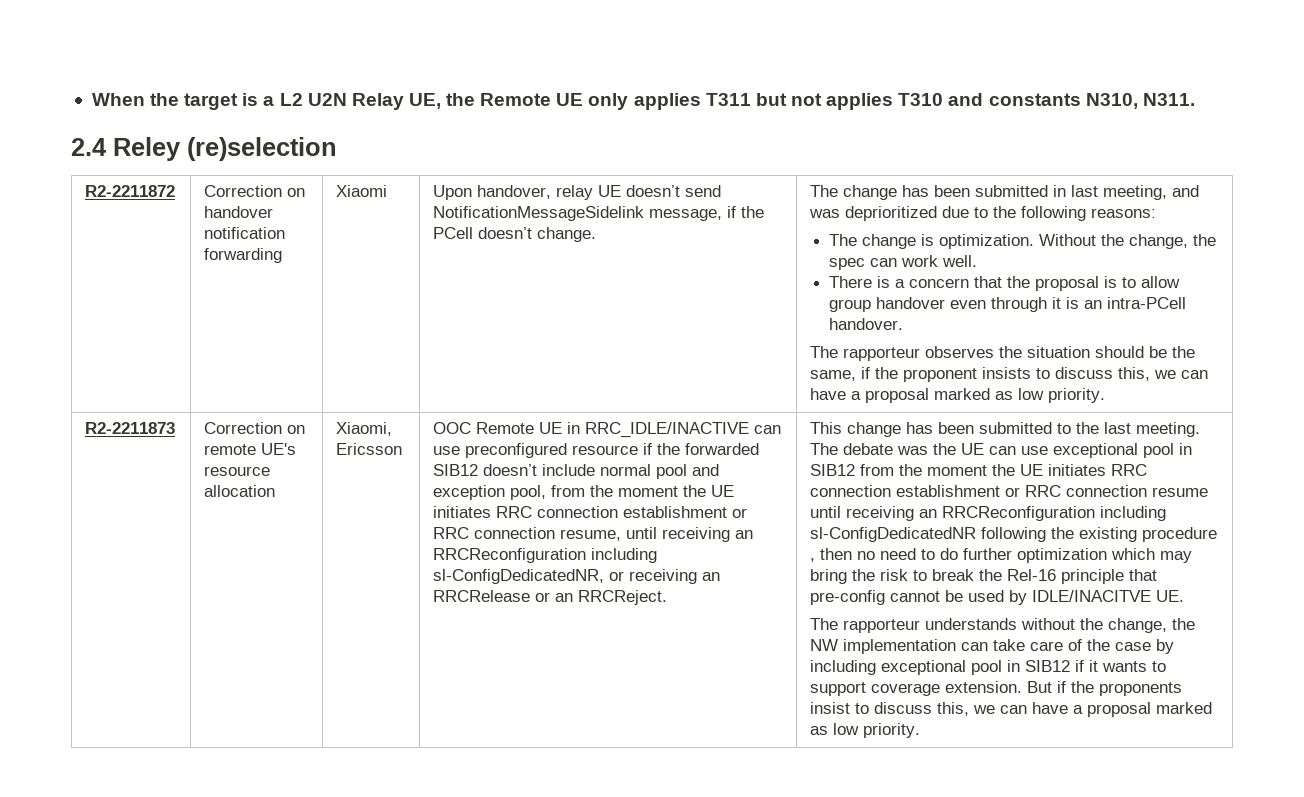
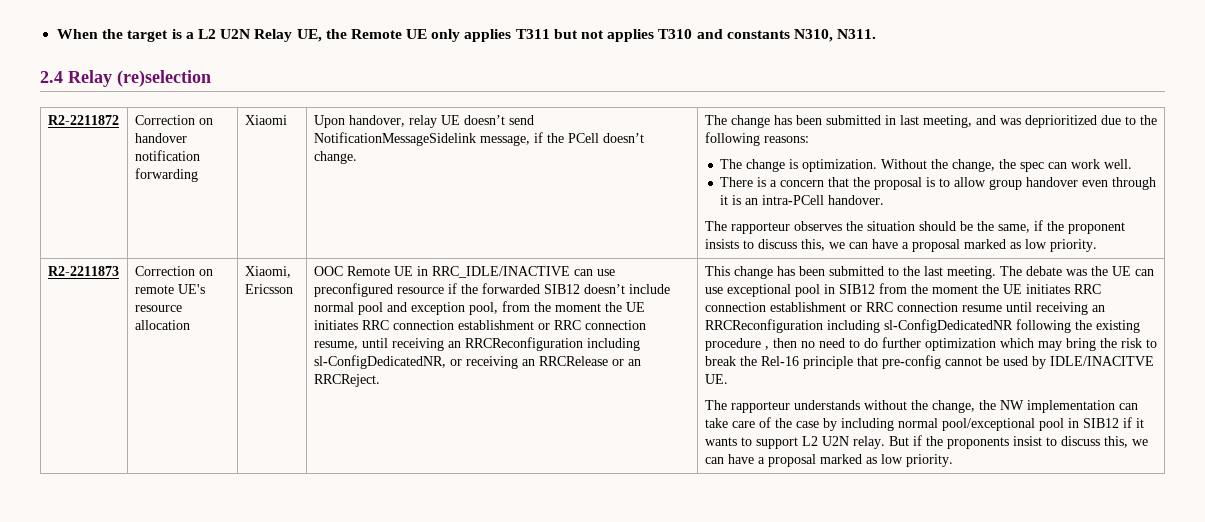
[113,137,181,161] Reley -> [68,70,112,87] Relay
[881,660,967,675] exceptional -> [897,418,1035,431] normal pool/exceptional
[871,681,1023,696] coverage extension. -> [801,436,885,449] L2 U2N relay.

